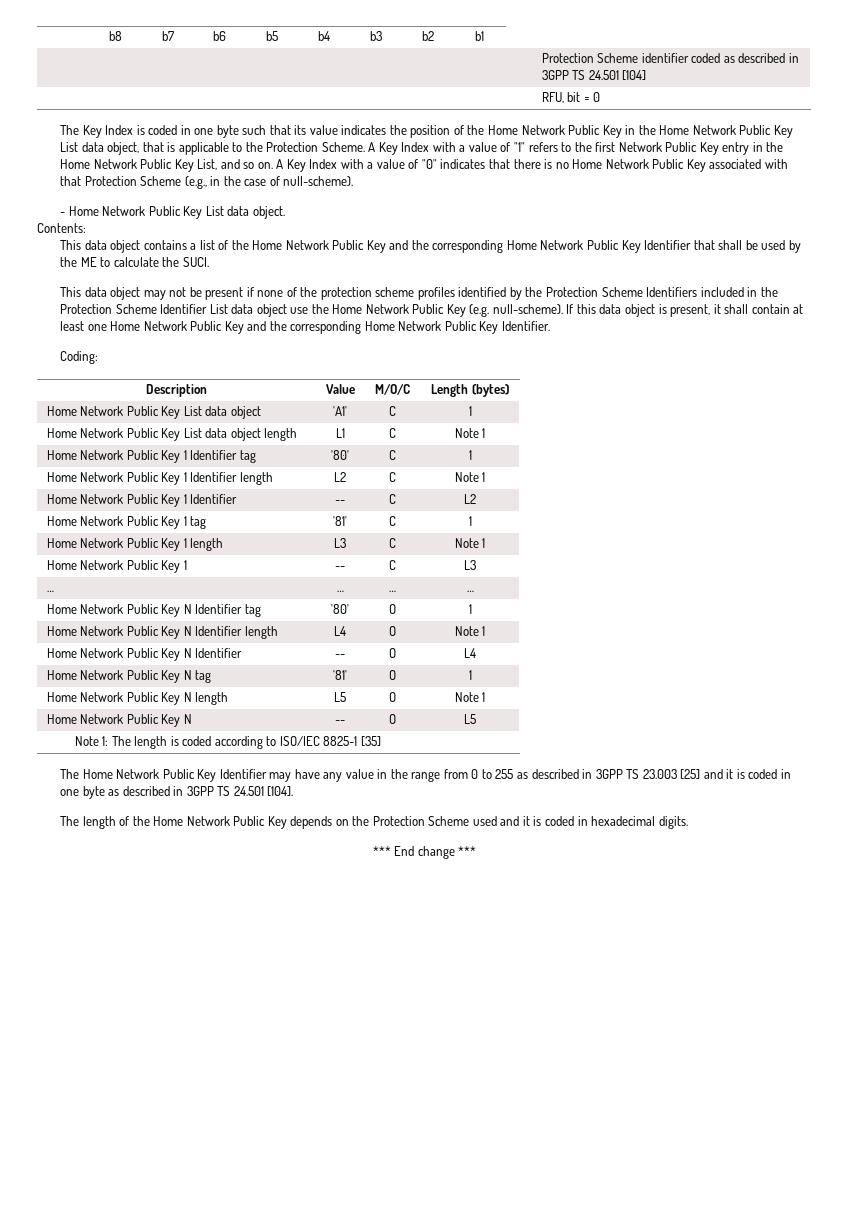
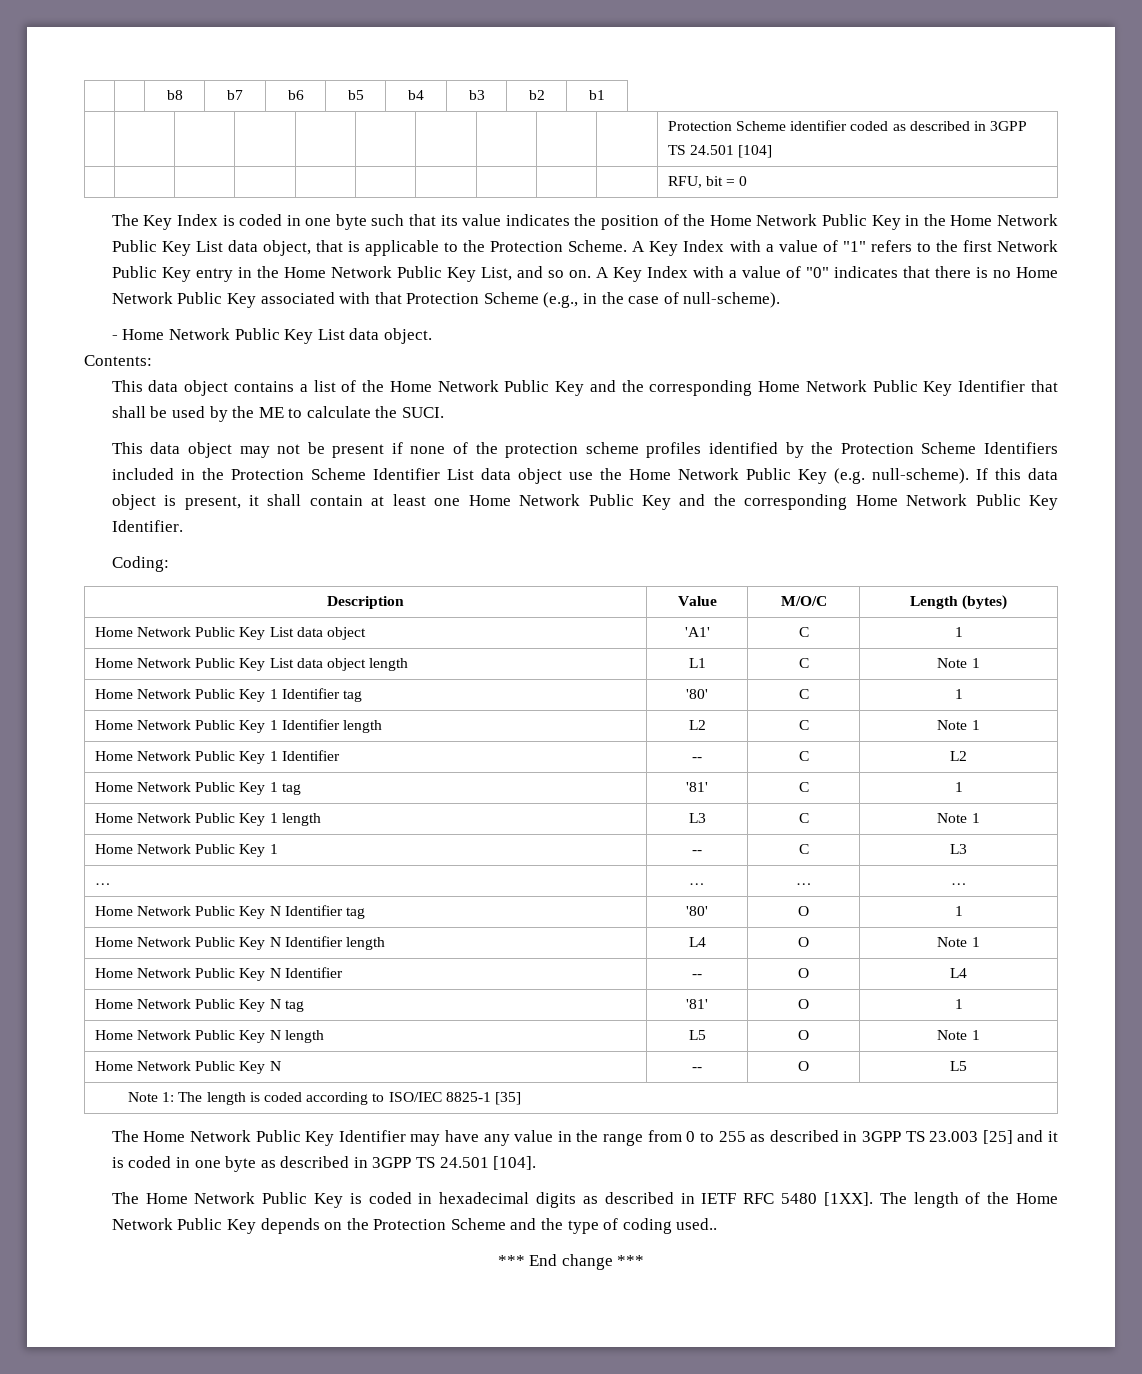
(80, 821) none -> [145,1192,907,1208] Home Network Public Key is coded in hexadecimal digits as described in IETF RFC 5480 [1XX]. The
[472,816,688,829] used and it is coded in hexadecimal digits. -> [510,1218,718,1234] and the type of coding used..

